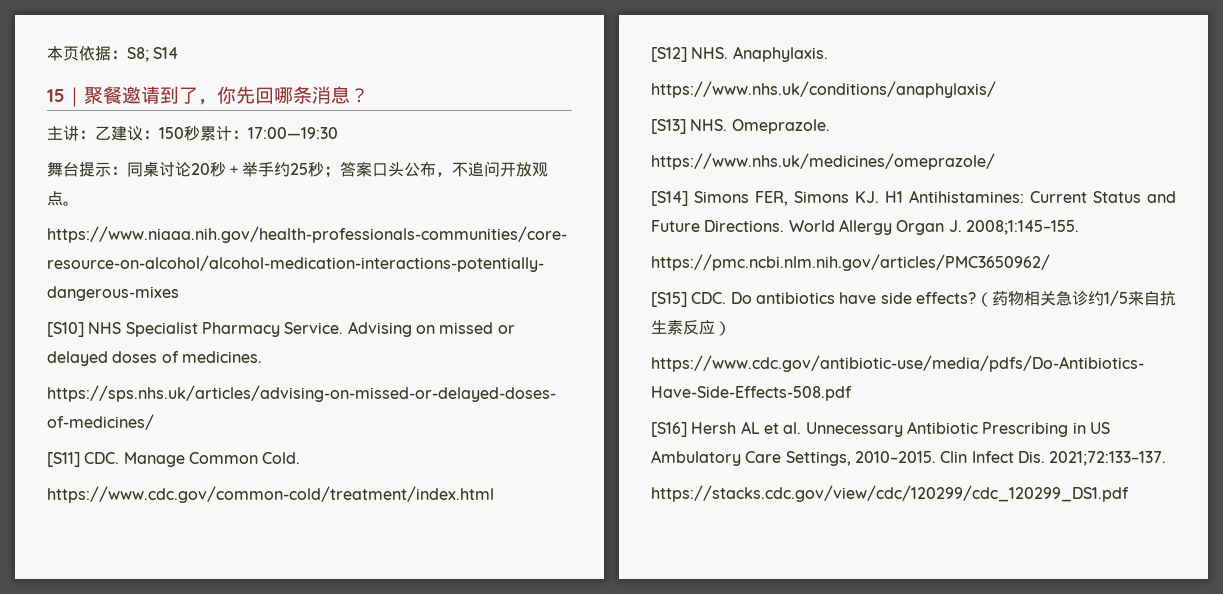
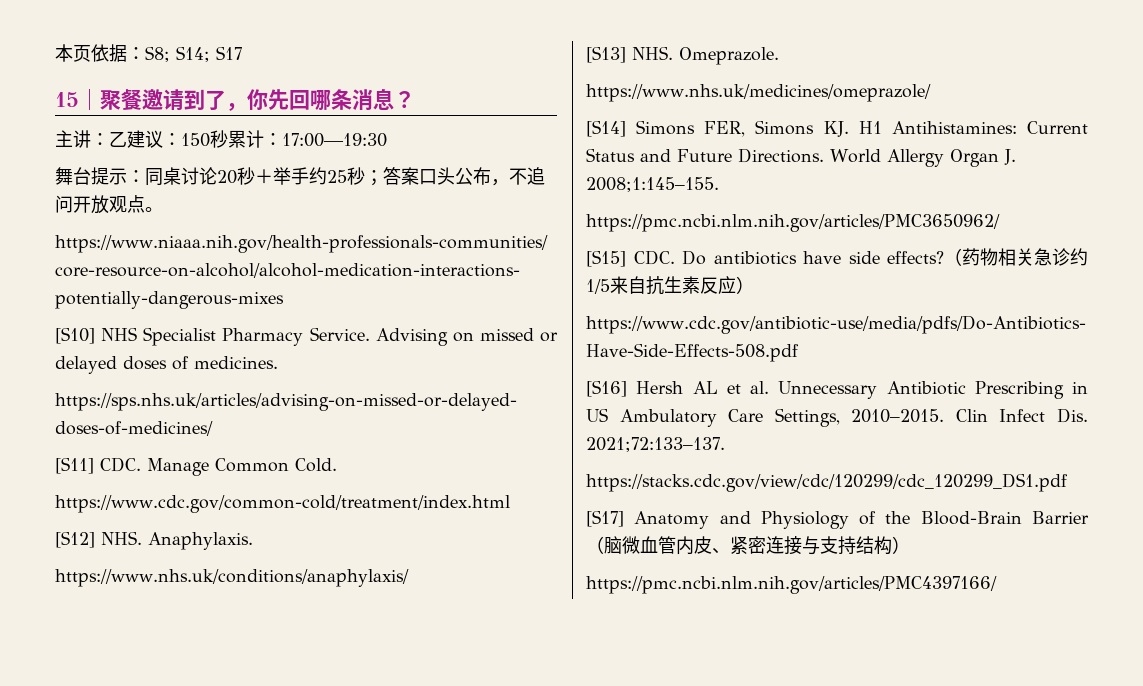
[153,47,179,59] S14 -> [176,46,242,62] S14; S17
(1129, 493) none -> [586,510,1089,529] [586,536,910,555] [586,576,997,594] // [S17] Anatomy and Physiology of the Blood-Brain Barrier（脑微血管内皮、紧密连接与支持结构） // https://pmc.ncbi.nlm.nih.gov/articles/PMC4397166/

